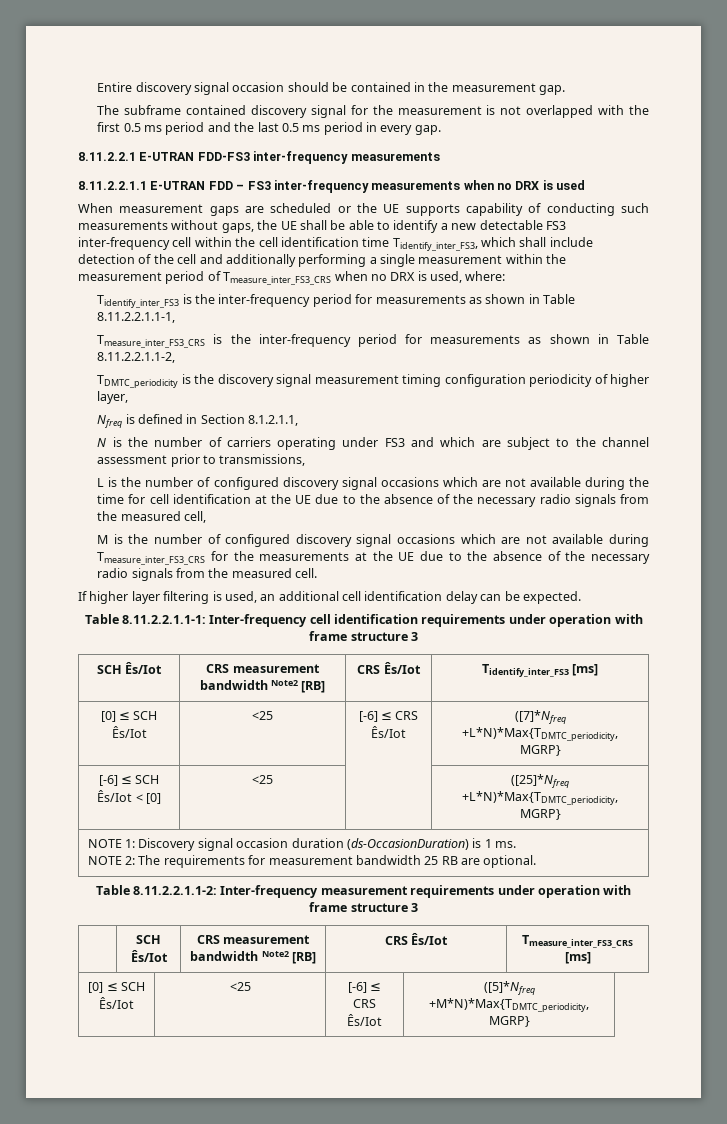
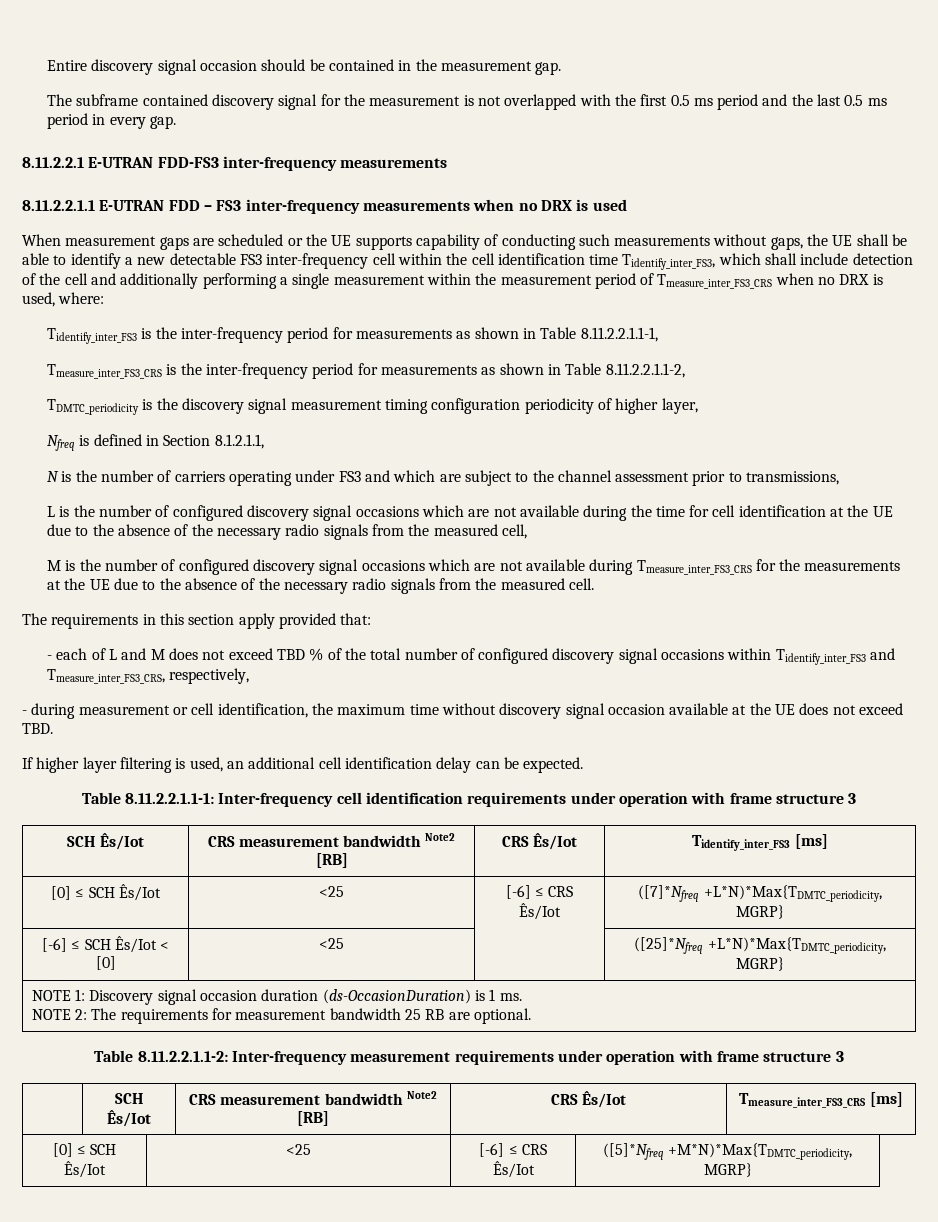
(318, 573) none -> [22,613,372,629] [47,648,896,665] [47,668,250,684] [22,703,904,719] [22,723,53,734] // The requirements in this section apply provided that: // - each of L and M does not exceed TBD % of the total number of configured discovery signal occasions within Tidentify_inter_FS3 and Tmeasure_inter_FS3_CRS, respectively, // - during measurement or cell identification, the maximum time without discovery signal occasion available at the UE does not exceed TBD.

